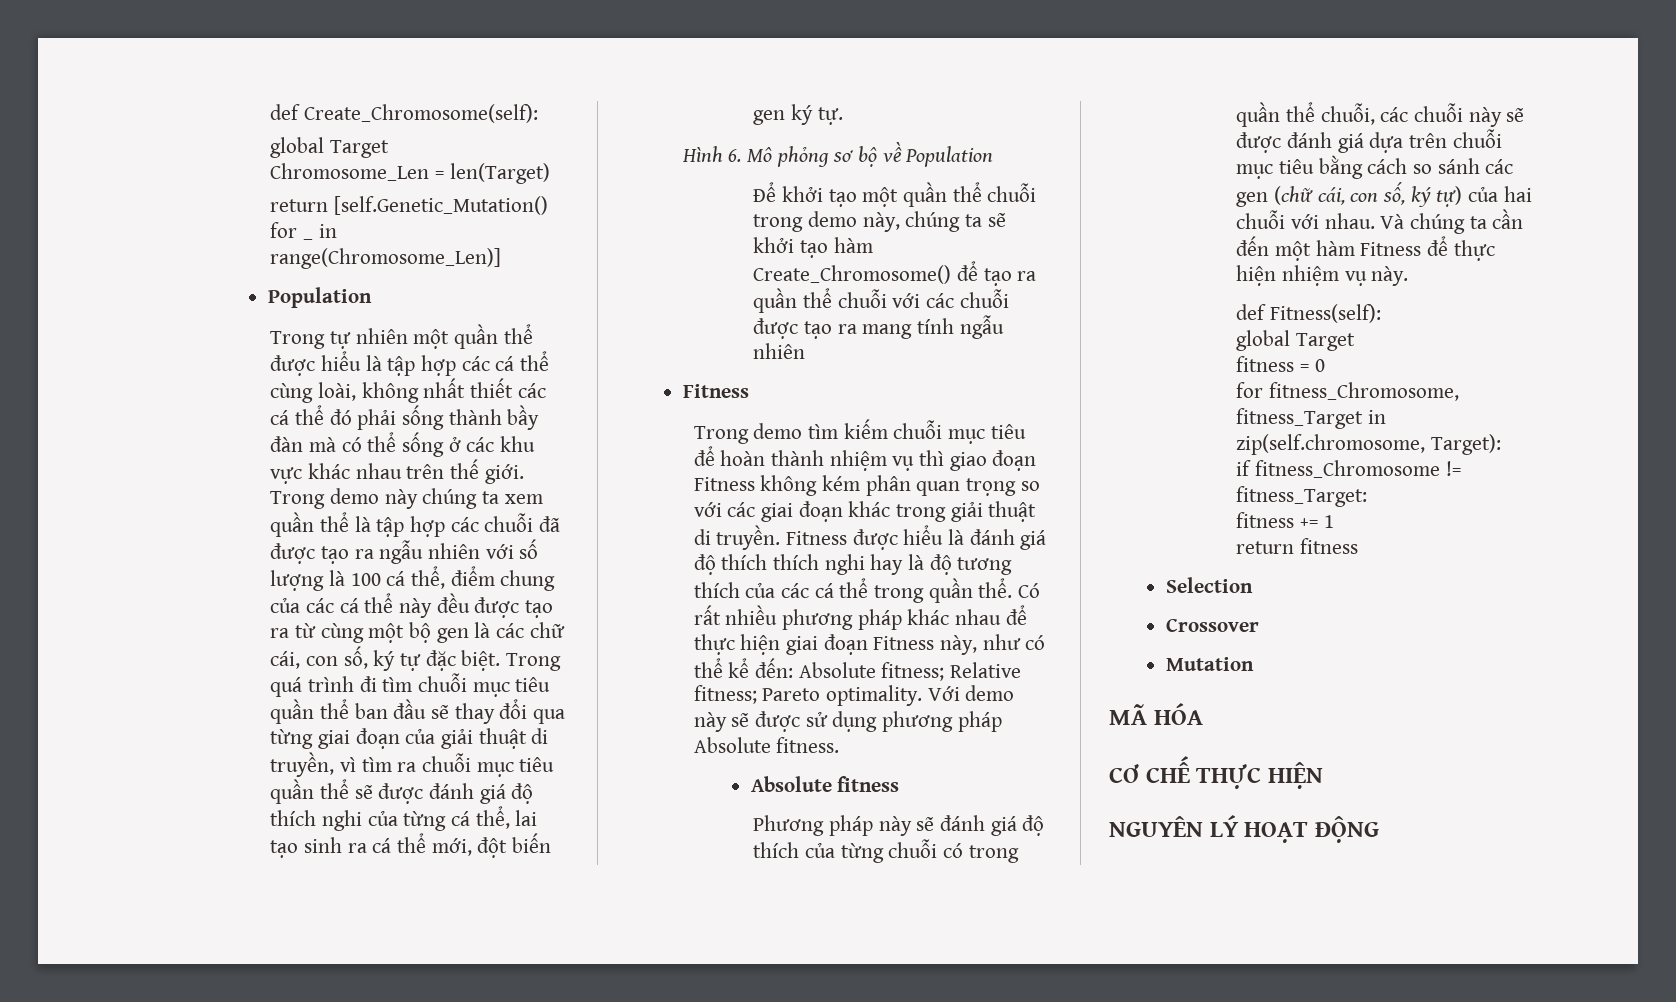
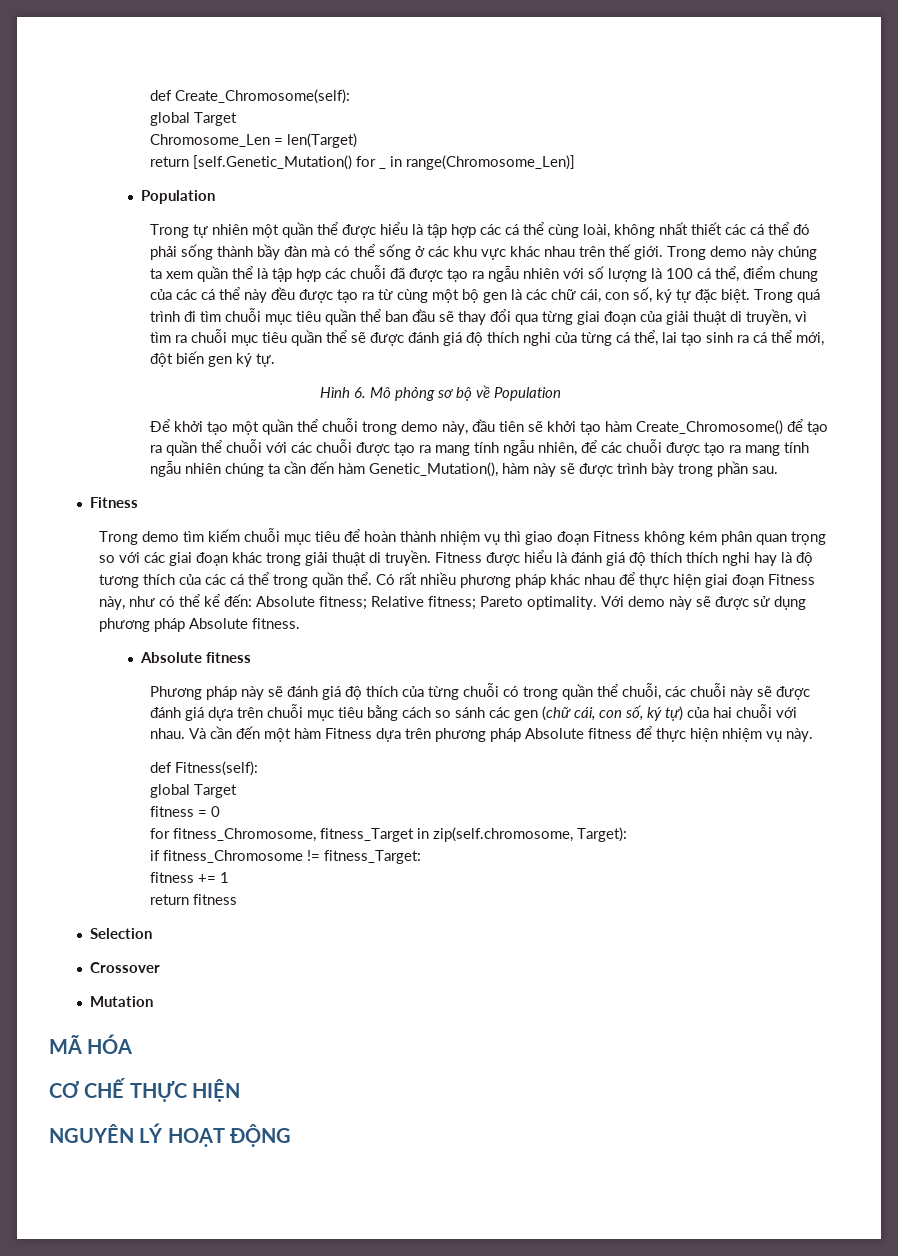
[905,211,982,232] chúng ta -> [471,419,524,432] đầu tiên
[753,343,806,359] nhiên -> [537,439,809,456] [149,461,778,477] nhiên, để các chuỗi được tạo ra mang tính ngẫu nhiên chúng ta cần đến hàm Genetic_Mutation(), hàm này sẽ được trình bày trong phần sau.
[1409,213,1487,234] chúng ta -> (206, 733) none
(1422, 249) none -> [375,728,632,742] dựa trên phương pháp Absolute fitness

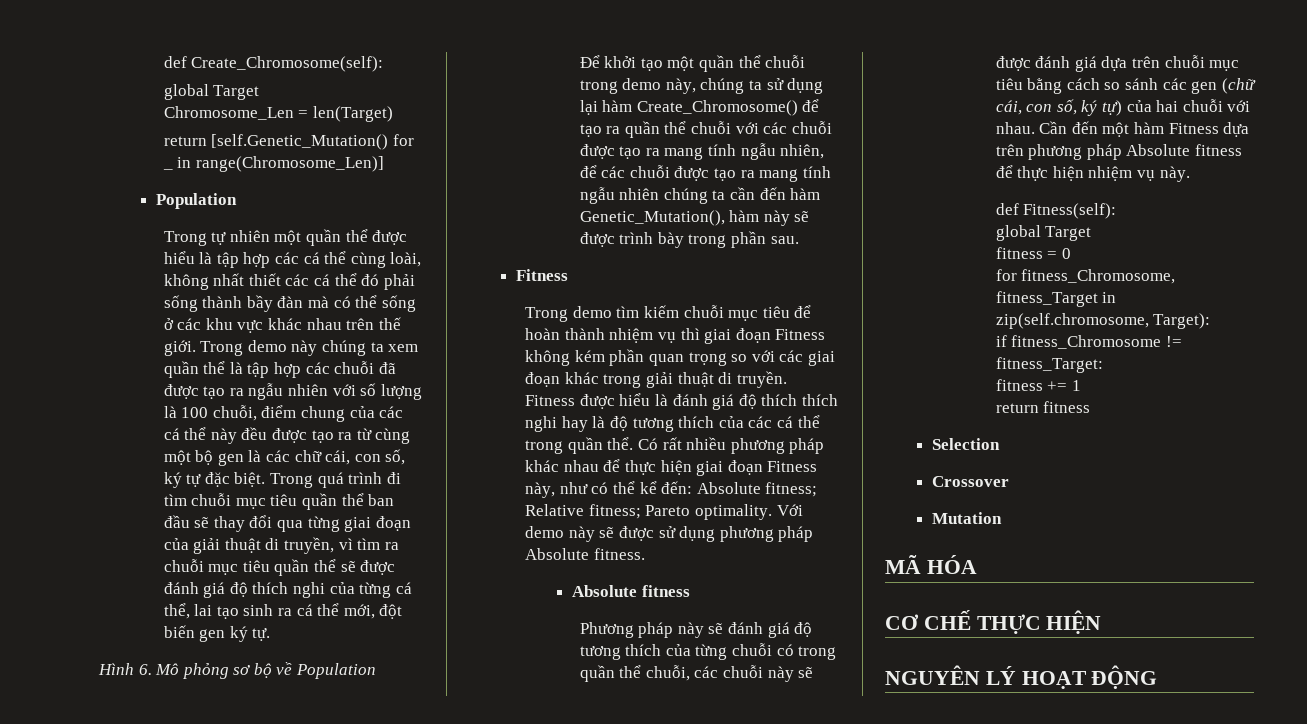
[696,266,739,282] cá thể, -> [212,405,257,421] chuỗi,
[471,419,601,435] đầu tiên sẽ khởi tạo -> [700,78,824,94] [579,100,598,115] chúng ta sử dụng lại
[525,531,554,545] giao -> [704,329,732,344] giai
[721,531,753,545] phân -> [609,349,645,366] phần
(362, 693) none -> [579,646,621,660] tương
[188,726,232,739] Và cần -> [1039,121,1068,134] Cần

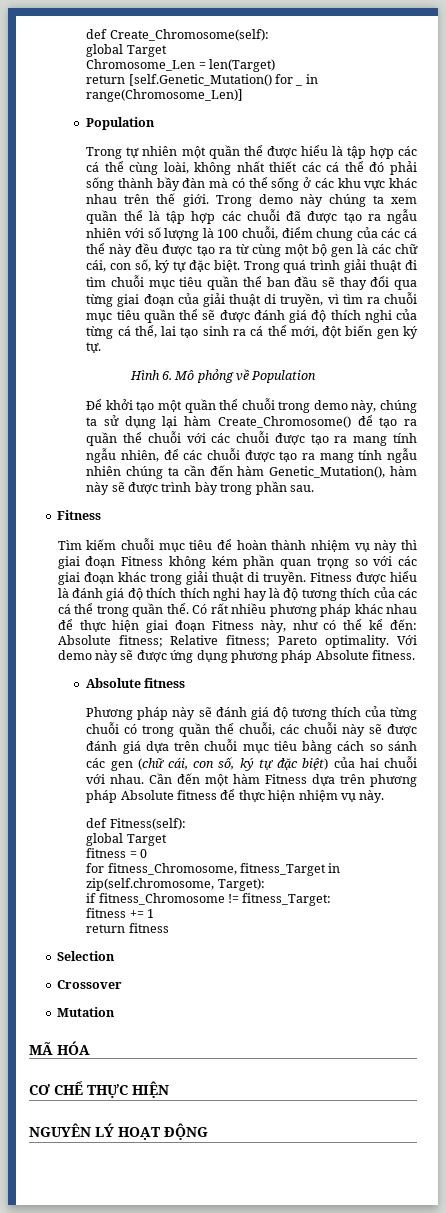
(383, 478) none -> [344,259,403,273] giải thuật
[233,663,272,678] sơ bộ -> (234, 376) none
[525,306,640,322] Trong demo tìm -> [57,540,82,550] Tìm
(676, 337) none -> [374,540,398,553] này
[658,526,676,538] sử -> [170,650,194,663] ứng
[1102,100,1123,116] tự) -> [258,758,329,770] tự đặc biệt)

